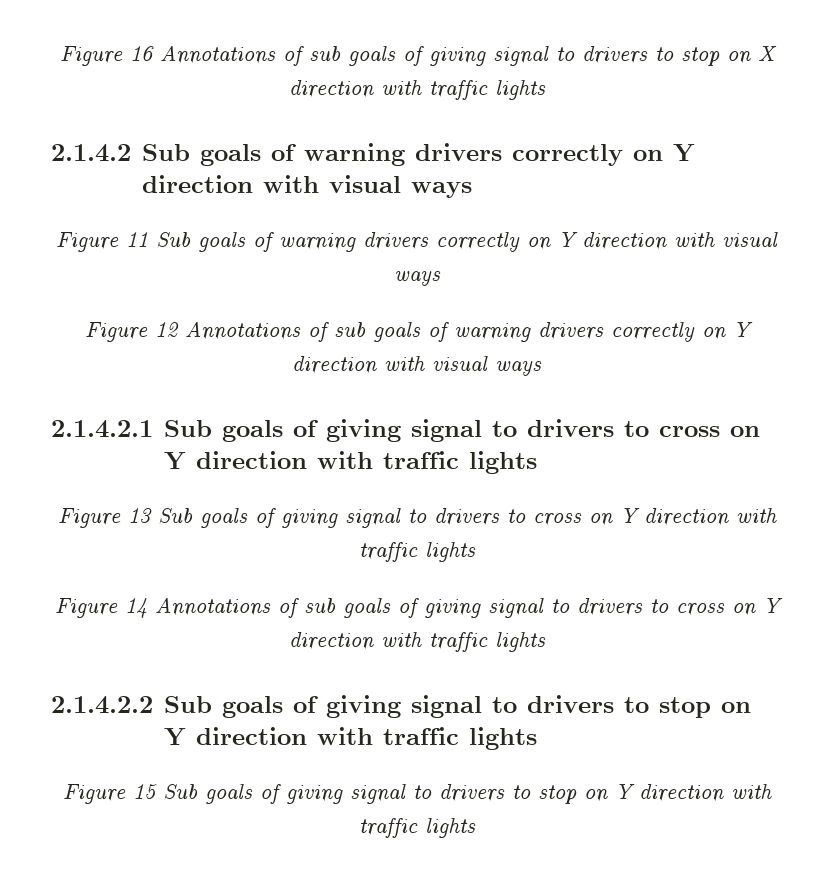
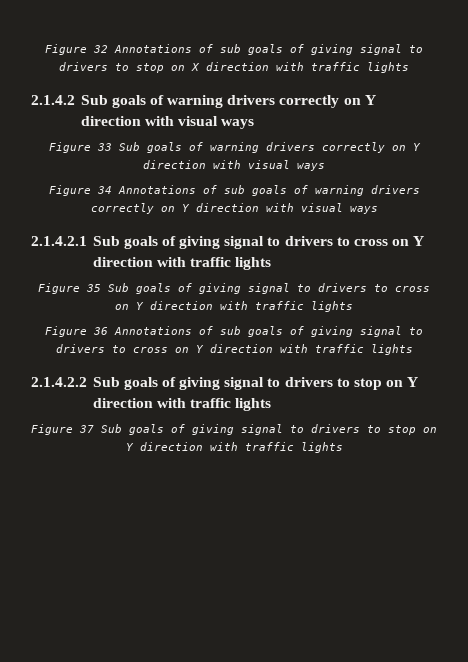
[59,46,154,66] Figure 16 -> [45,44,108,55] Figure 32
[126,232,148,247] 11 -> [96,143,112,151] 33
[154,322,179,337] 12 -> [96,186,112,194] 34
[127,508,152,523] 13 -> [86,284,101,292] 35
[124,598,147,618] 14 -> [93,327,108,335] 36
[132,784,157,799] 15 -> [79,425,94,433] 37

